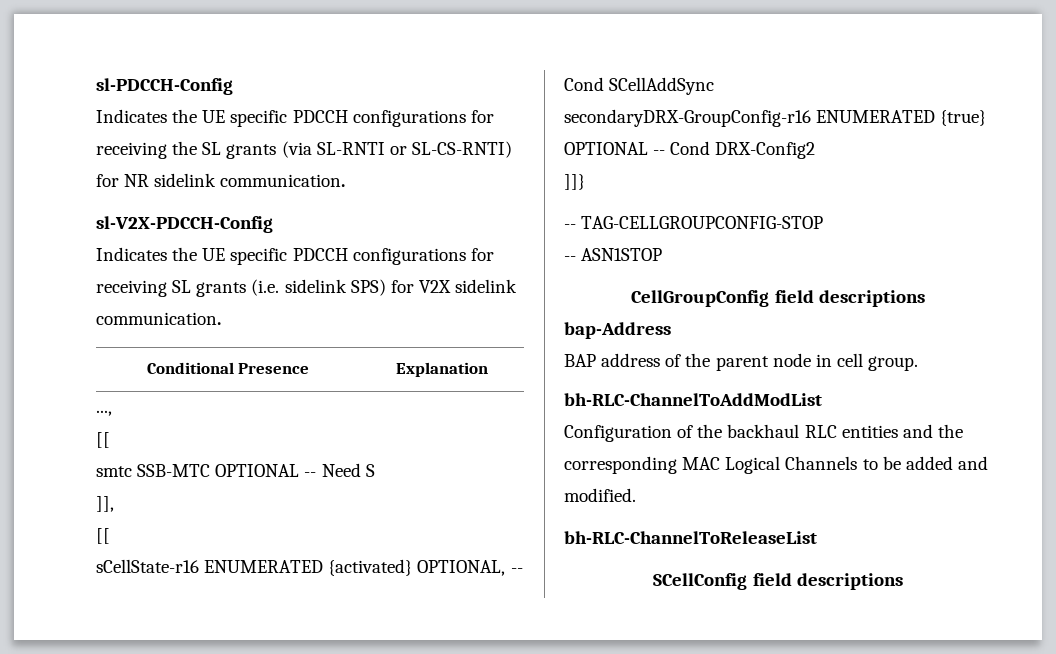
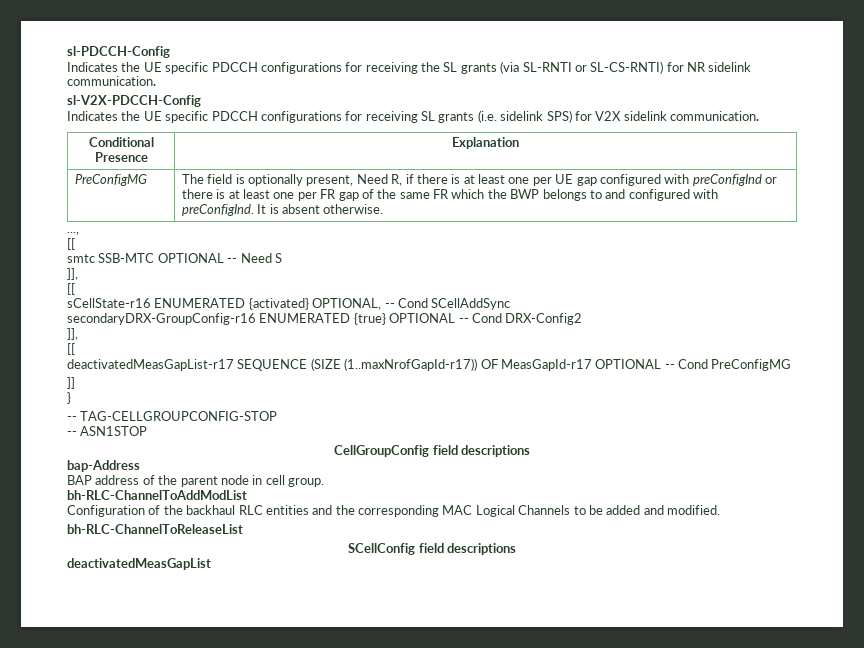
(488, 369) none -> [74,174,147,186] [181,174,778,186] [181,189,719,201] [181,204,384,216] // PreConfigMG | The field is optionally present, Need R, if there is at least one per UE gap configured with preConfigInd or there is at least one per FR gap of the same FR which the BWP belongs to and configured with preConfigInd. It is absent otherwise.
[564,174,585,190] ]]} -> [67,328,78,340] [67,343,75,355] [67,358,792,371] [67,377,75,389] [67,392,71,404] ]], // [[ // deactivatedMeasGapList-r17 SEQUENCE (SIZE (1..maxNrofGapId-r17)) OF MeasGapId-r17 OPTIONAL -- Cond PreConfigMG // ]] // }
(903, 581) none -> [67,558,211,570] // deactivatedMeasGapList

